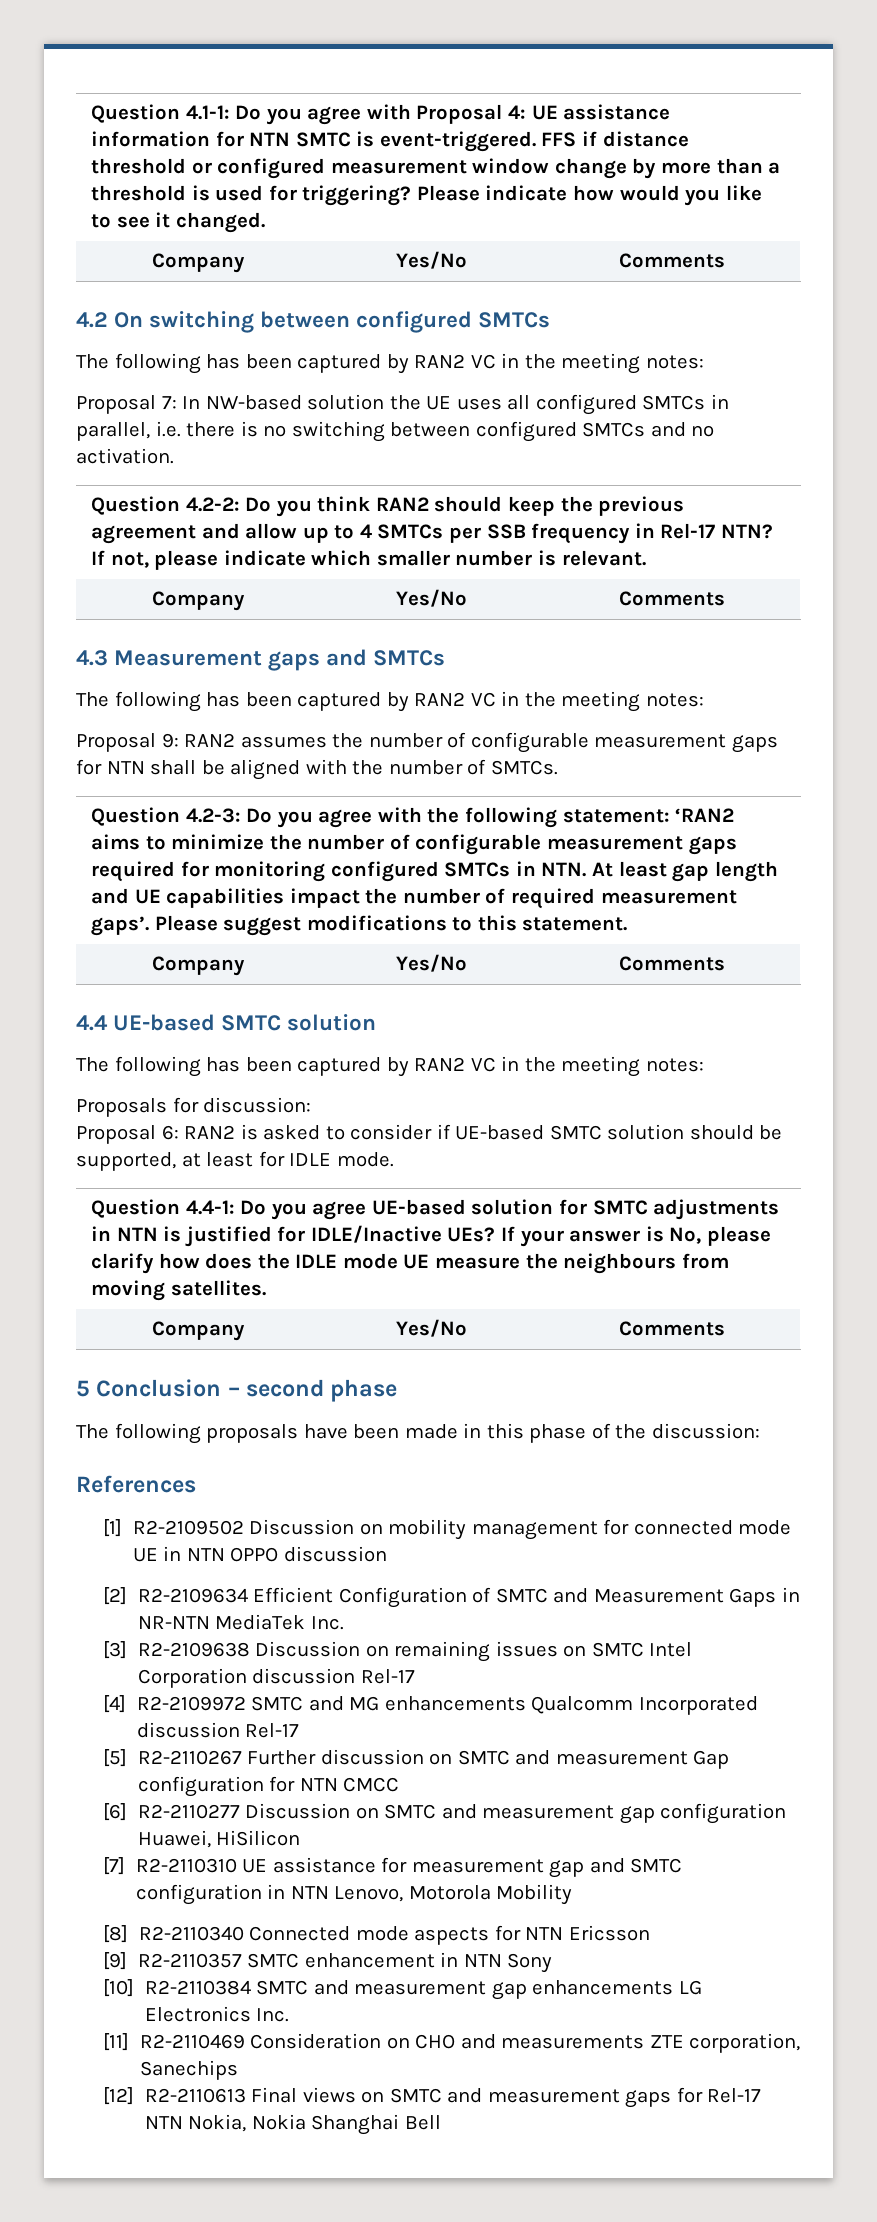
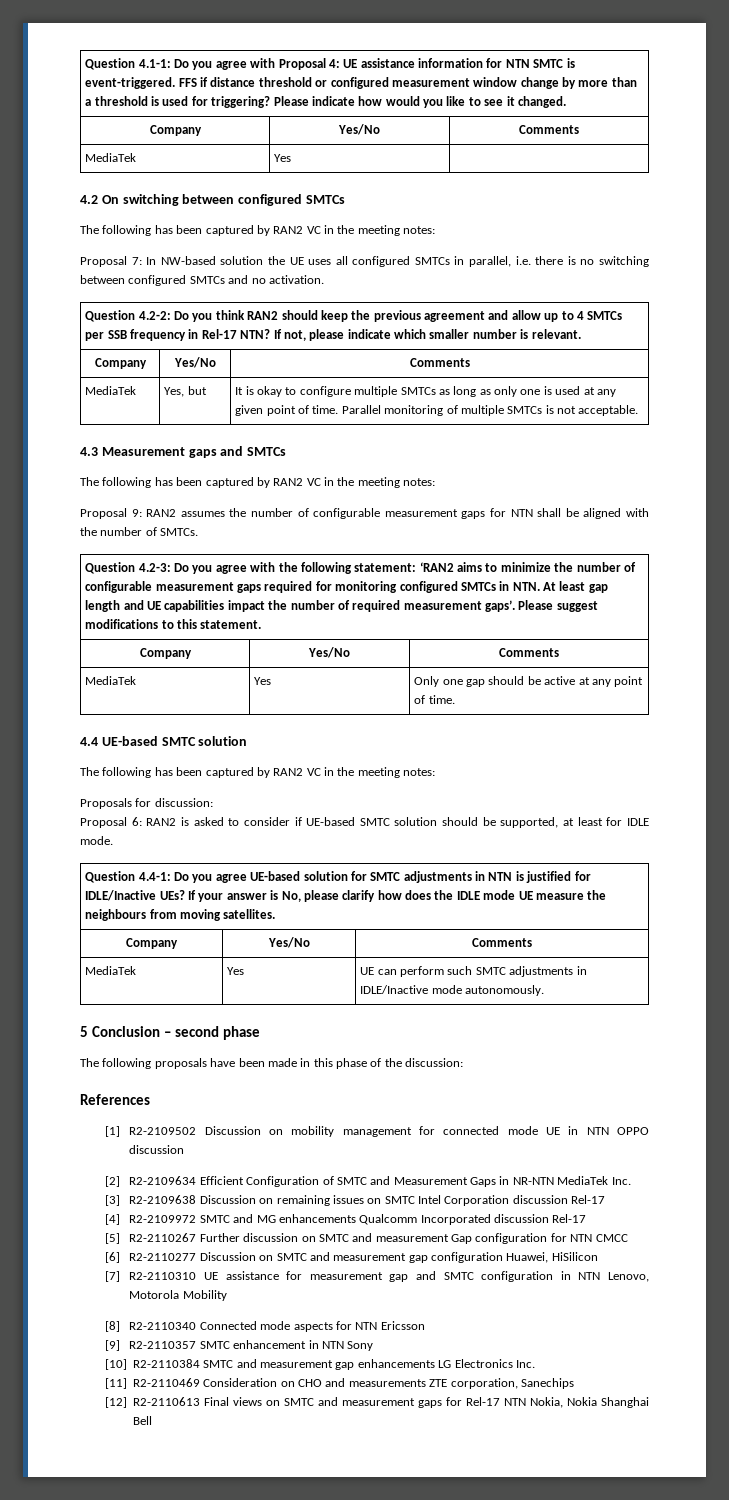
(725, 260) none -> [85,153,137,162] [274,154,292,162] // MediaTek | Yes |
(725, 598) none -> [85,386,137,395] [164,386,207,397] [235,386,616,397] [235,405,639,416] // MediaTek | Yes, but | It is okay to configure multiple SMTCs as long as only one is used at any given point of time. Parallel monitoring of multiple SMTCs is not acceptable.
(725, 963) none -> [85,676,137,685] [254,677,272,685] [414,676,644,687] [414,695,455,704] // MediaTek | Yes | Only one gap should be active at any point of time.
(725, 1328) none -> [85,966,137,975] [227,967,245,975] [360,966,587,977] [360,985,545,996] // MediaTek | Yes | UE can perform such SMTC adjustments in IDLE/Inactive mode autonomously.

